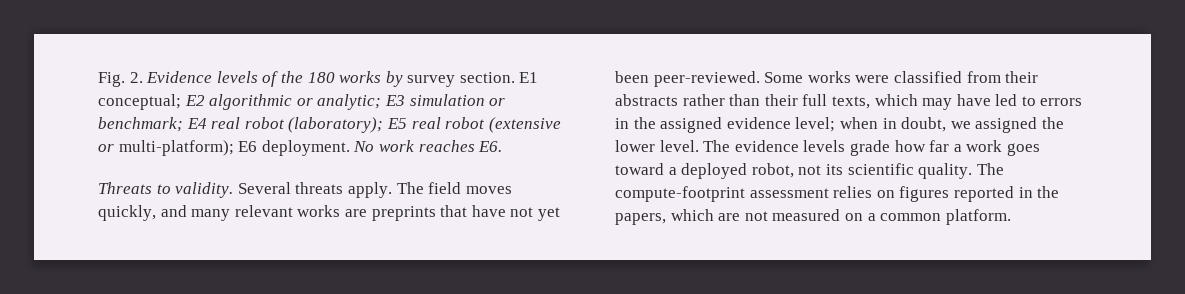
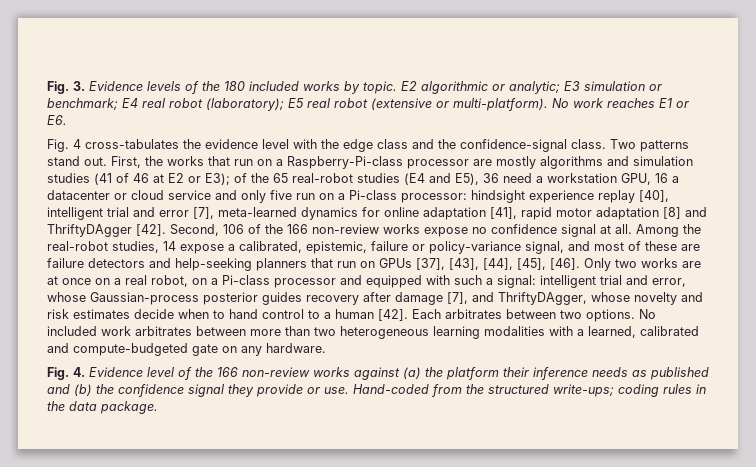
[98,72,143,87] Fig. 2. -> [47,81,85,94] Fig. 3.
(335, 77) none -> [249,81,299,91] included
[407,72,539,87] [98,94,181,110] survey section. E1 conceptual; -> [363,81,397,94] topic.
[118,140,350,156] multi-platform); E6 deployment. -> [453,98,548,111] multi-platform).
(475, 146) none -> [659,98,689,108] E1 or
[98,182,512,198] [98,205,560,221] [615,71,1039,87] [615,94,1083,110] [615,117,1064,133] [615,140,1040,156] [615,163,1004,179] [615,186,1060,202] [615,209,1011,225] Threats to validity. Several threats apply. The field moves quickly, and many relevant works are preprints that have not yet been peer-reviewed. Some works were classified from their abstracts rather than their full texts, which may have led to errors in the assigned evidence level; when in doubt, we assigned the lower level. The evidence levels grade how far a work goes toward a deployed robot, not its scientific quality. The compute-footprint assessment relies on figures reported in the papers, which are not measured on a common platform. -> [47,139,689,152] [47,156,693,169] [47,173,679,185] [47,190,669,203] [47,207,707,220] [47,224,701,237] [47,241,700,254] [47,258,701,271] [47,275,686,288] [47,292,703,305] [47,309,656,322] [47,326,699,339] [47,343,326,356] [47,367,709,380] [47,384,706,397] [47,401,158,414] Fig. 4 cross-tabulates the evidence level with the edge class and the confidence-signal class. Two patterns stand out. First, the works that run on a Raspberry-Pi-class processor are mostly algorithms and simulation studies (41 of 46 at E2 or E3); of the 65 real-robot studies (E4 and E5), 36 need a workstation GPU, 16 a datacenter or cloud service and only five run on a Pi-class processor: hindsight experience replay [40], intelligent trial and error [7], meta-learned dynamics for online adaptation [41], rapid motor adaptation [8] and ThriftyDAgger [42]. Second, 106 of the 166 non-review works expose no confidence signal at all. Among the real-robot studies, 14 expose a calibrated, epistemic, failure or policy-variance signal, and most of these are failure detectors and help-seeking planners that run on GPUs [37], [43], [44], [45], [46]. Only two works are at once on a real robot, on a Pi-class processor and equipped with such a signal: intelligent trial and error, whose Gaussian-process posterior guides recovery after damage [7], and ThriftyDAgger, whose novelty and risk estimates decide when to hand control to a human [42]. Each arbitrates between two options. No included work arbitrates between more than two heterogeneous learning modalities with a learned, calibrated and compute-budgeted gate on any hardware. // Fig. 4. Evidence level of the 166 non-review works against (a) the platform their inference needs as published and (b) the confidence signal they provide or use. Hand-coded from the structured write-ups; coding rules in the data package.

